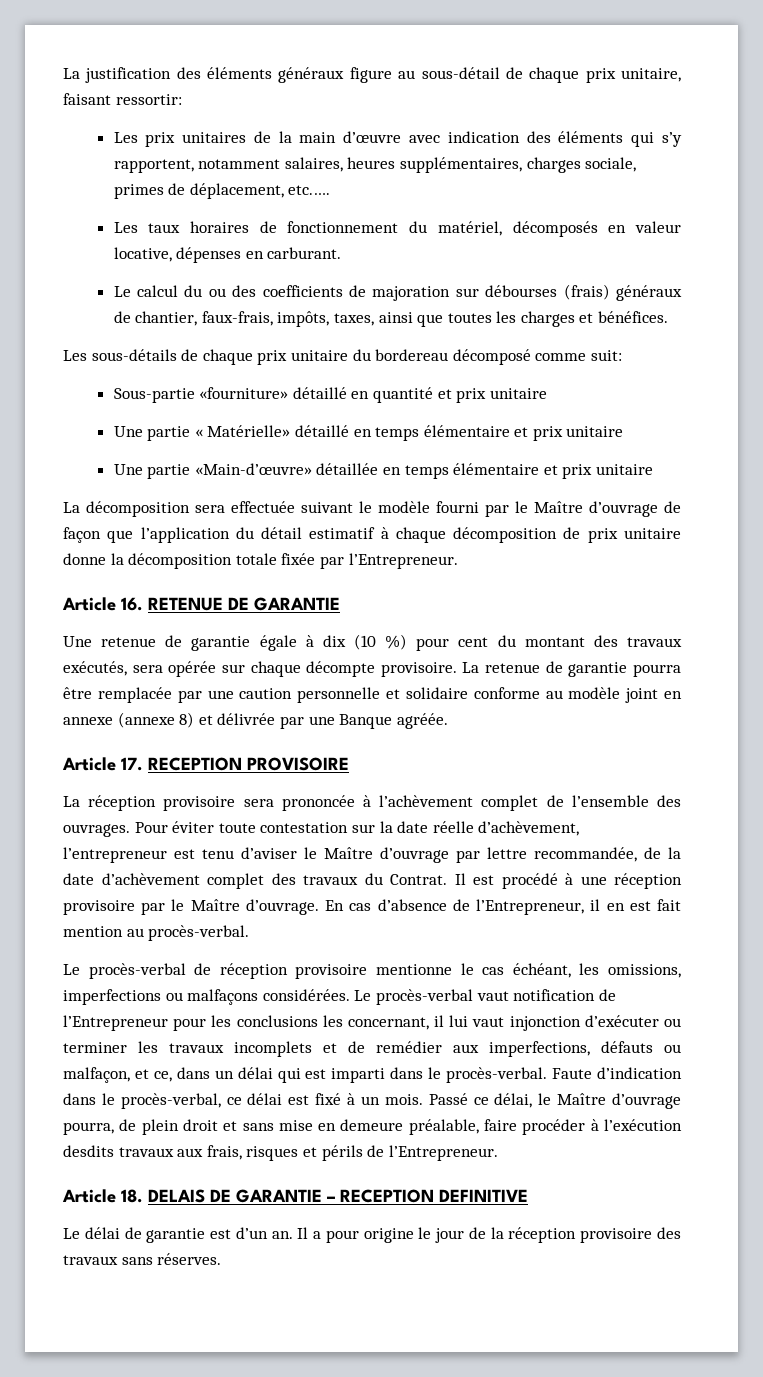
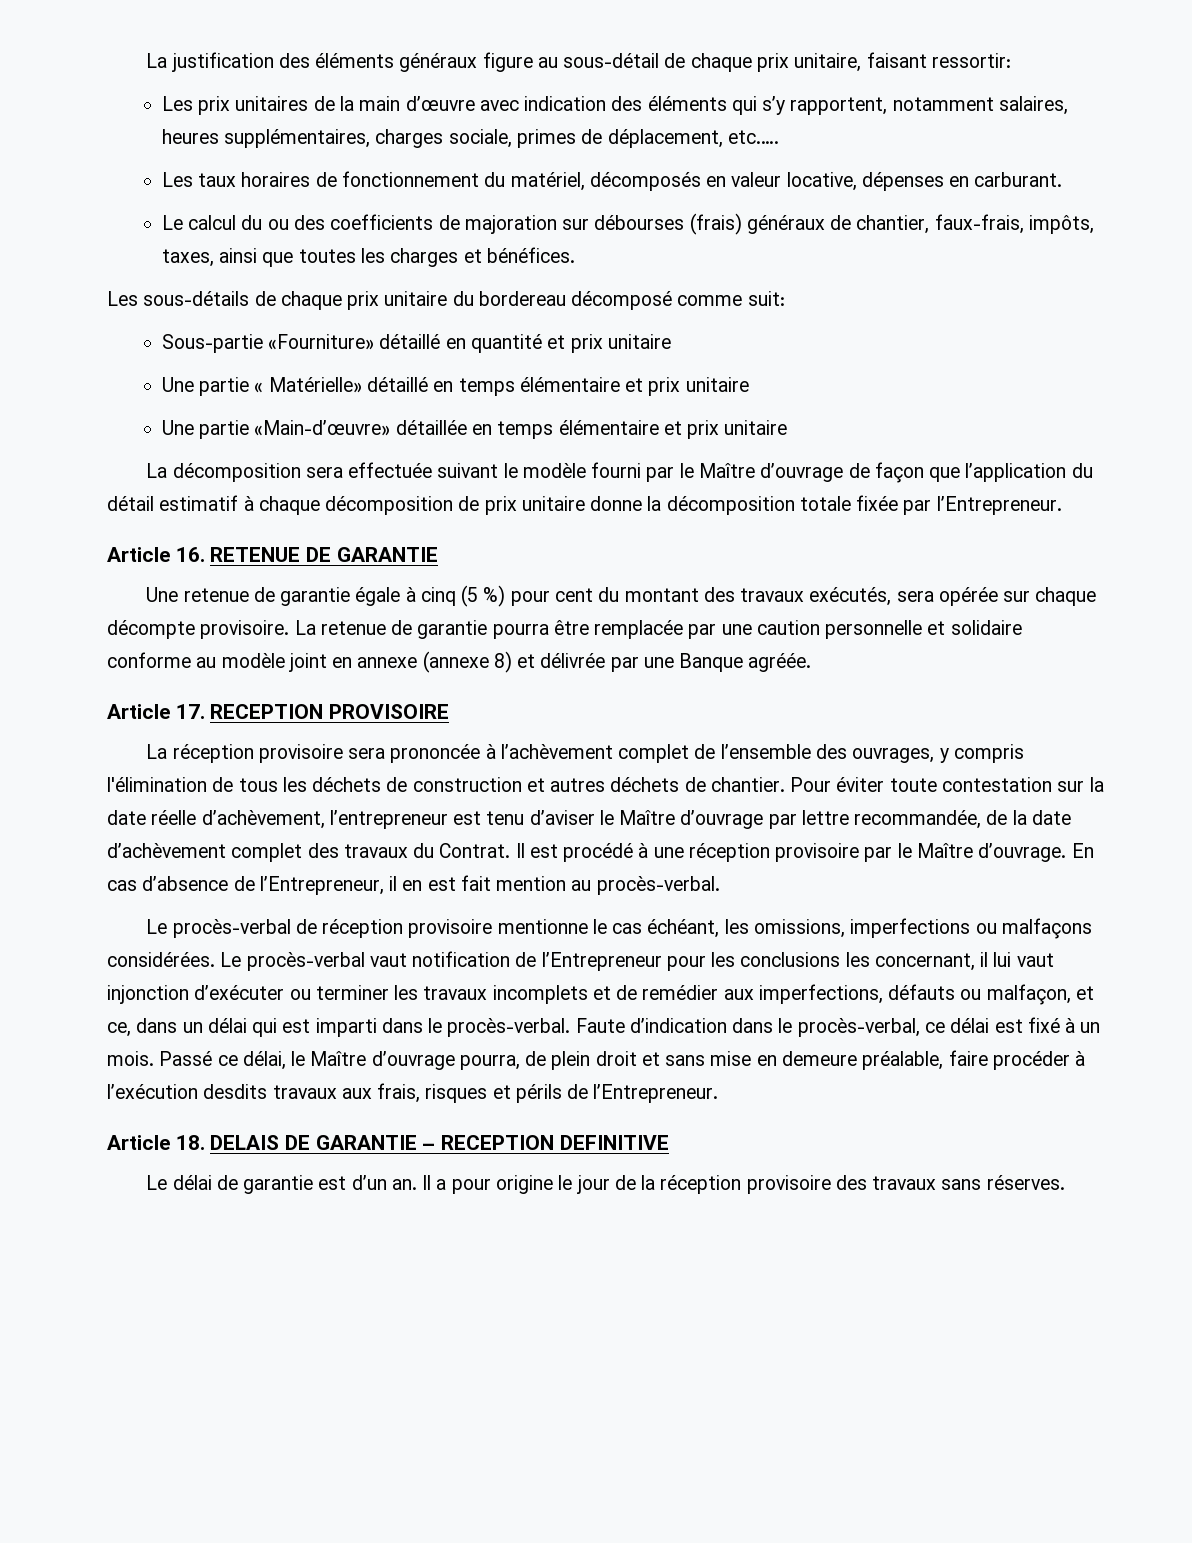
[199,387,289,399] «fourniture» -> [268,334,375,350] «Fourniture»
[322,634,376,650] dix (10 -> [420,585,479,607] cinq (5
[63,824,130,837] ouvrages. -> [852,744,1024,763] [107,777,785,792] ouvrages, y compris l'élimination de tous les déchets de construction et autres déchets de chantier.

